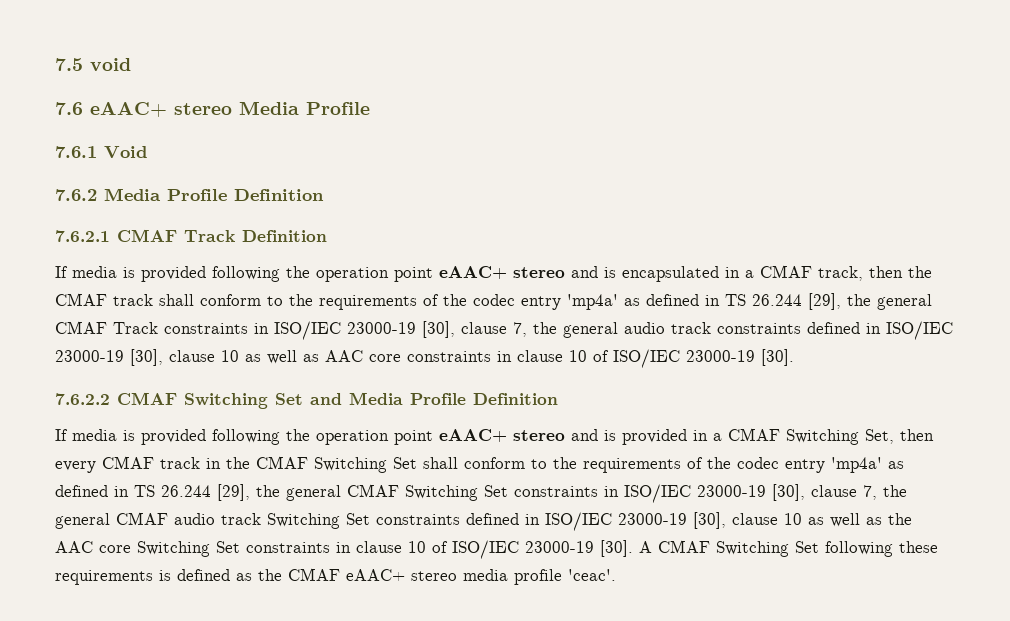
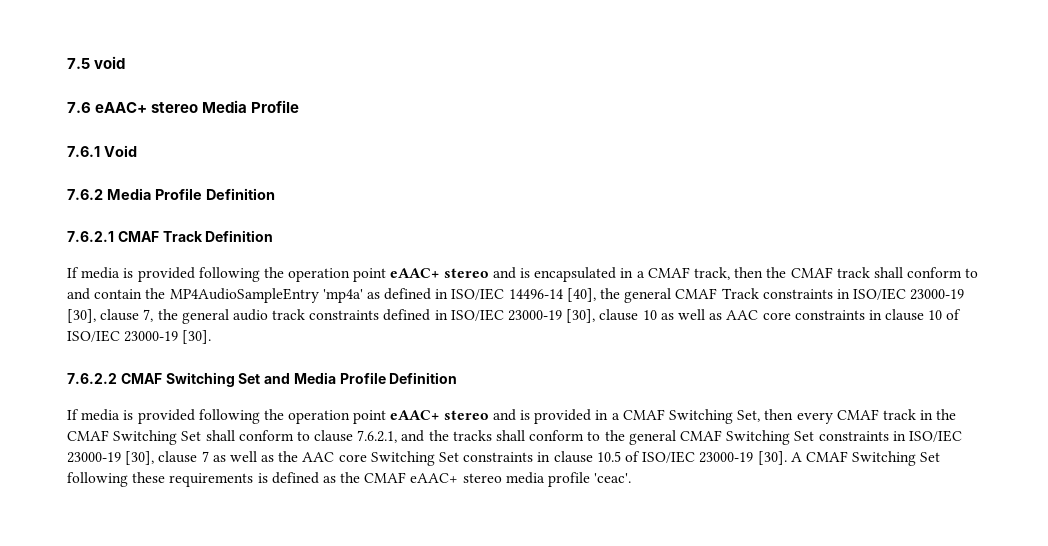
[289,293,841,310] the requirements of the codec entry 'mp4a' as defined in TS 26.244 [29], -> [67,288,596,303] and contain the MP4AudioSampleEntry 'mp4a' as defined in ISO/IEC 14496-14 [40],
[553,457,904,473] [55,484,250,501] the requirements of the codec entry 'mp4a' as defined in TS 26.244 [29], -> [314,430,601,443] clause 7.6.2.1, and the tracks shall conform to
[863,485,907,500] [55,512,802,531] 7, the general CMAF audio track Switching Set constraints defined in ISO/IEC 23000-19 [30], clause 10 -> [201,451,209,462] 7
[408,541,426,553] 10 -> [596,451,621,462] 10.5

